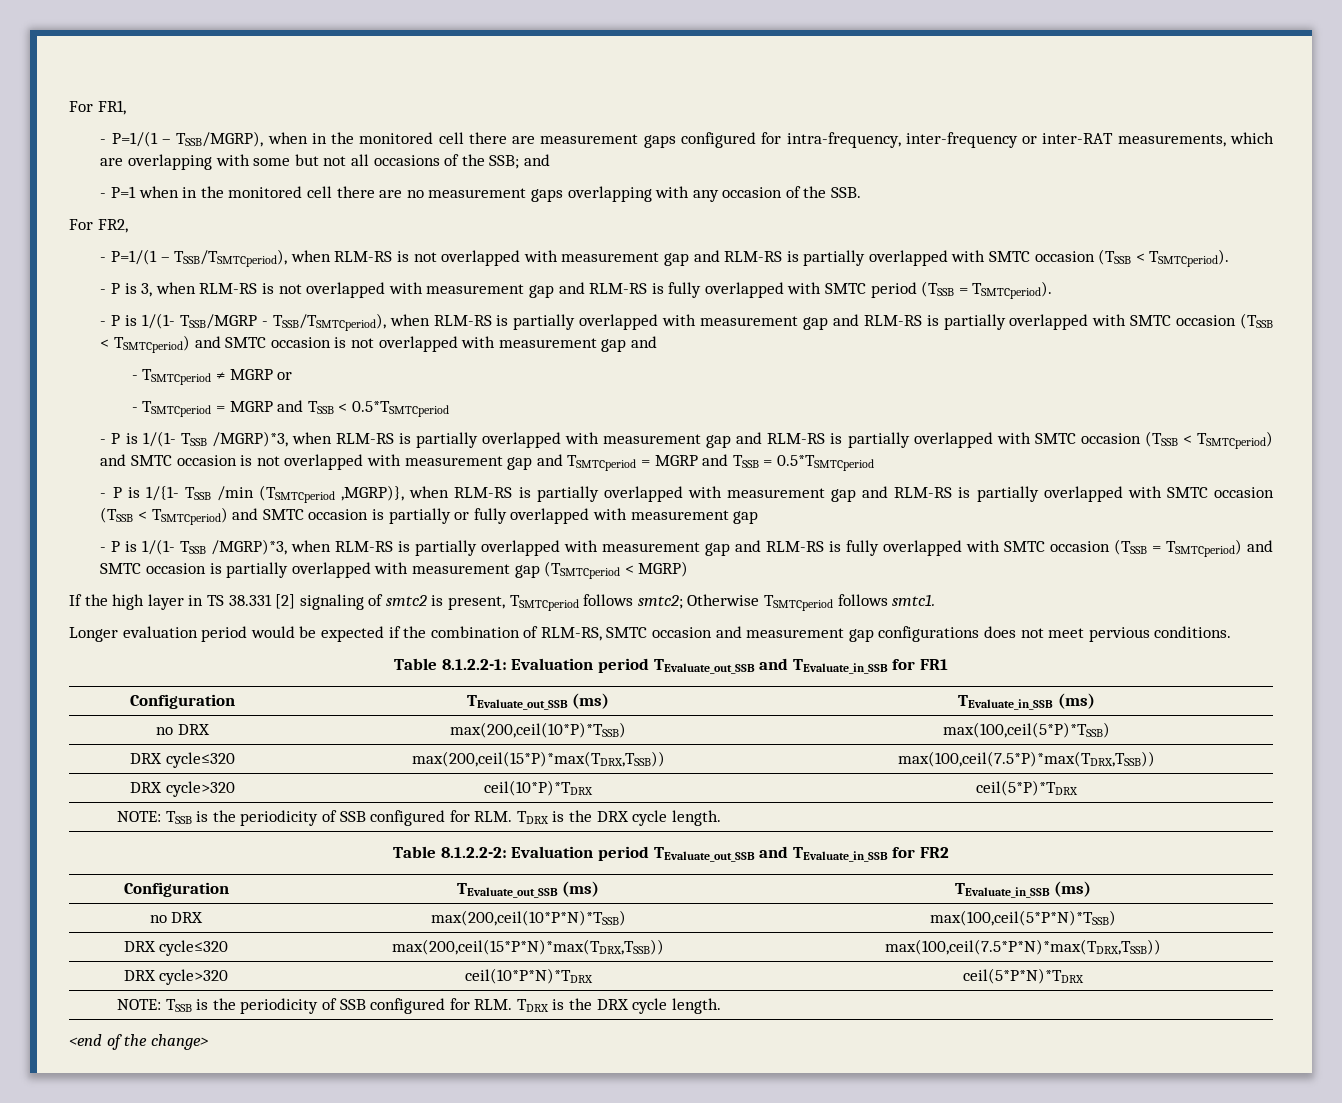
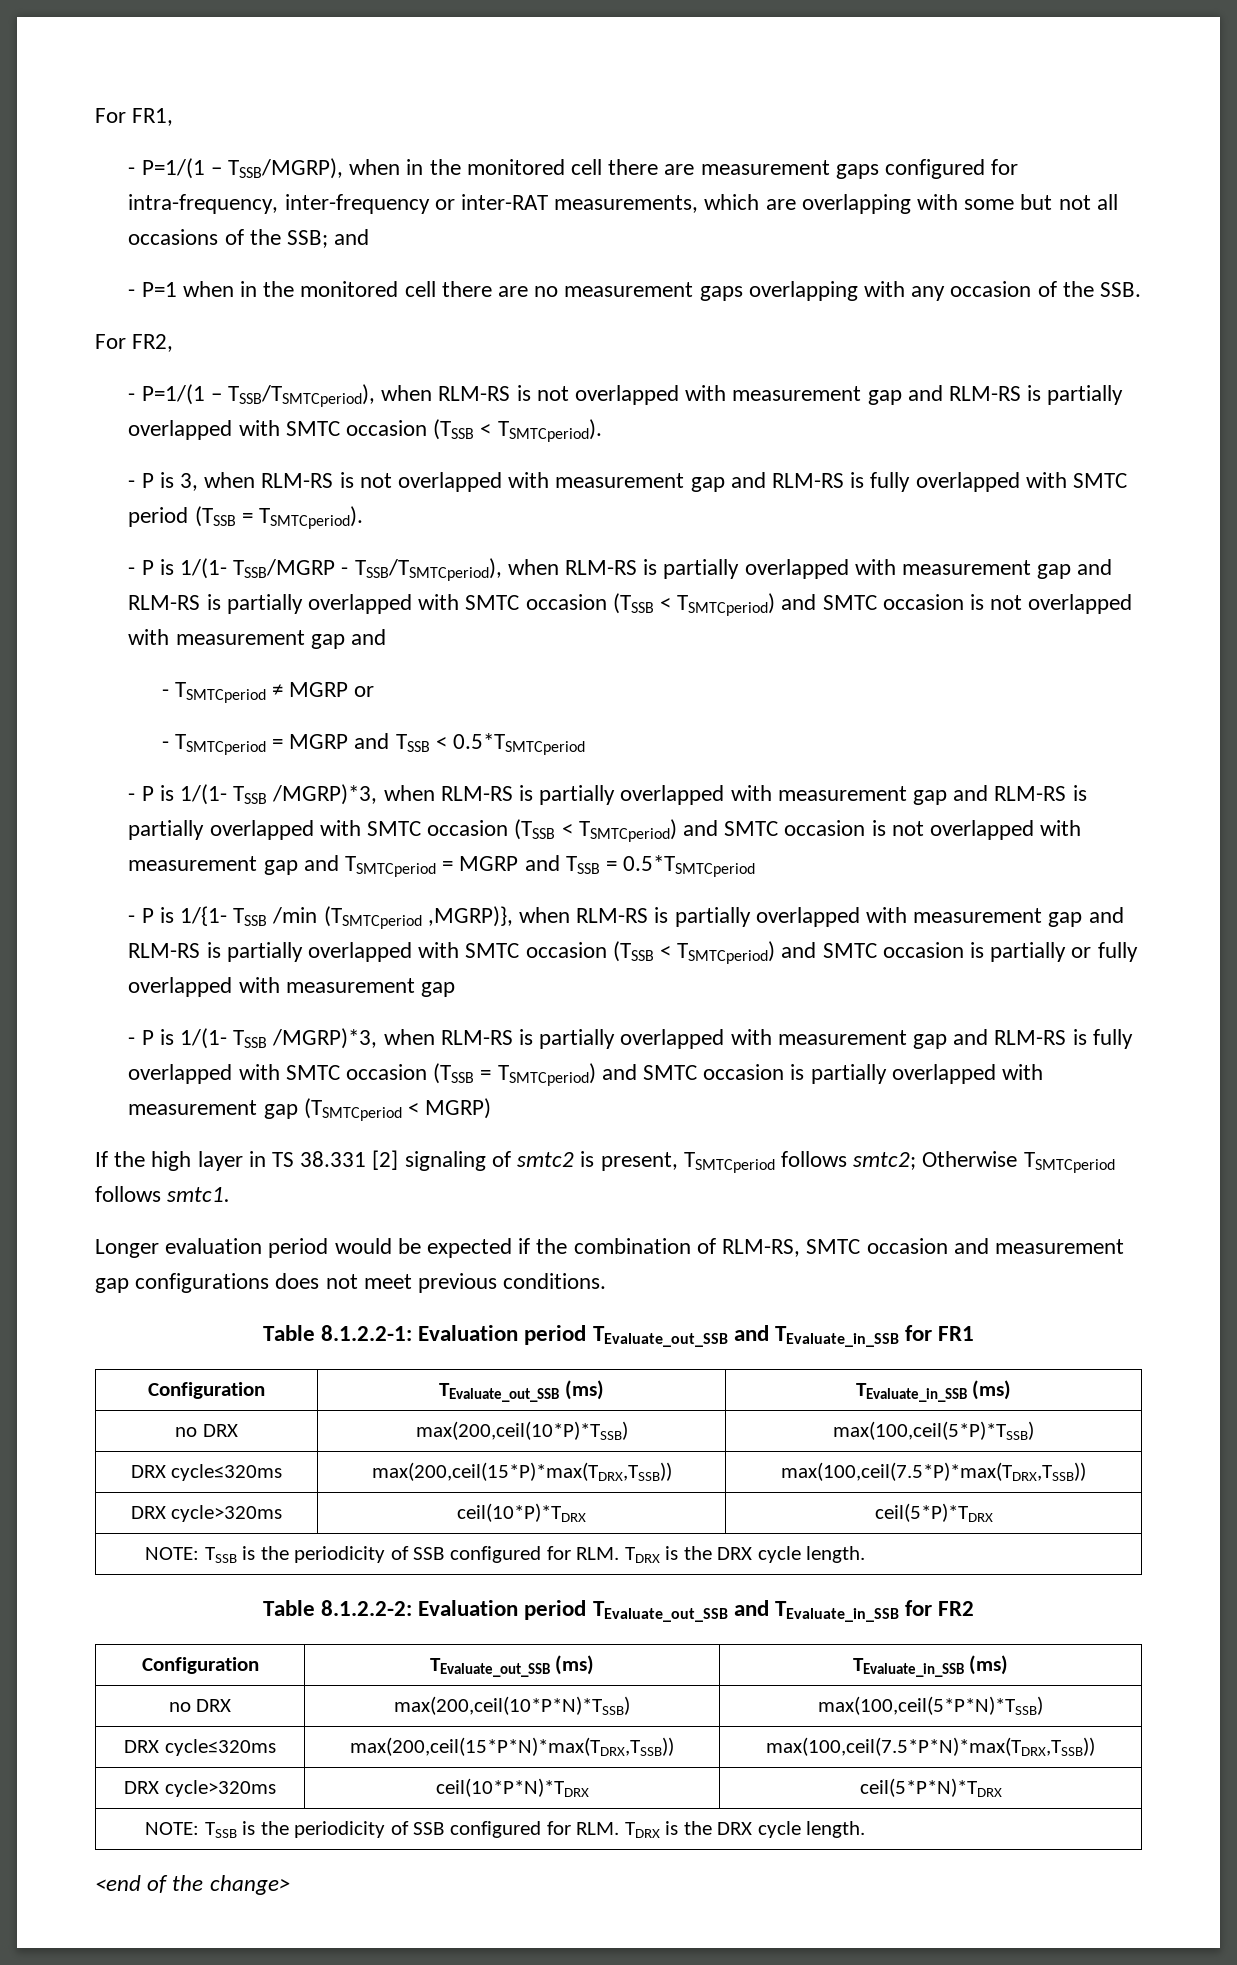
[1088,627,1150,642] pervious -> [418,1273,498,1293] previous
[165,752,235,768] cycle≤320 -> [171,1464,283,1481] cycle≤320ms
[165,781,235,797] cycle>320 -> [171,1505,283,1522] cycle>320ms
[159,940,229,956] cycle≤320 -> [164,1739,276,1756] cycle≤320ms
[159,969,229,985] cycle>320 -> [164,1780,276,1797] cycle>320ms

